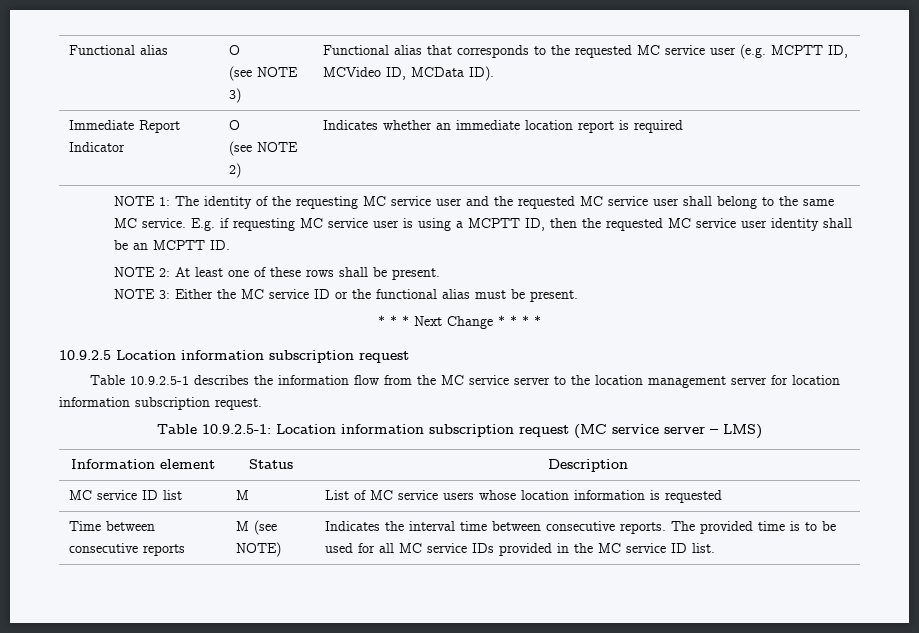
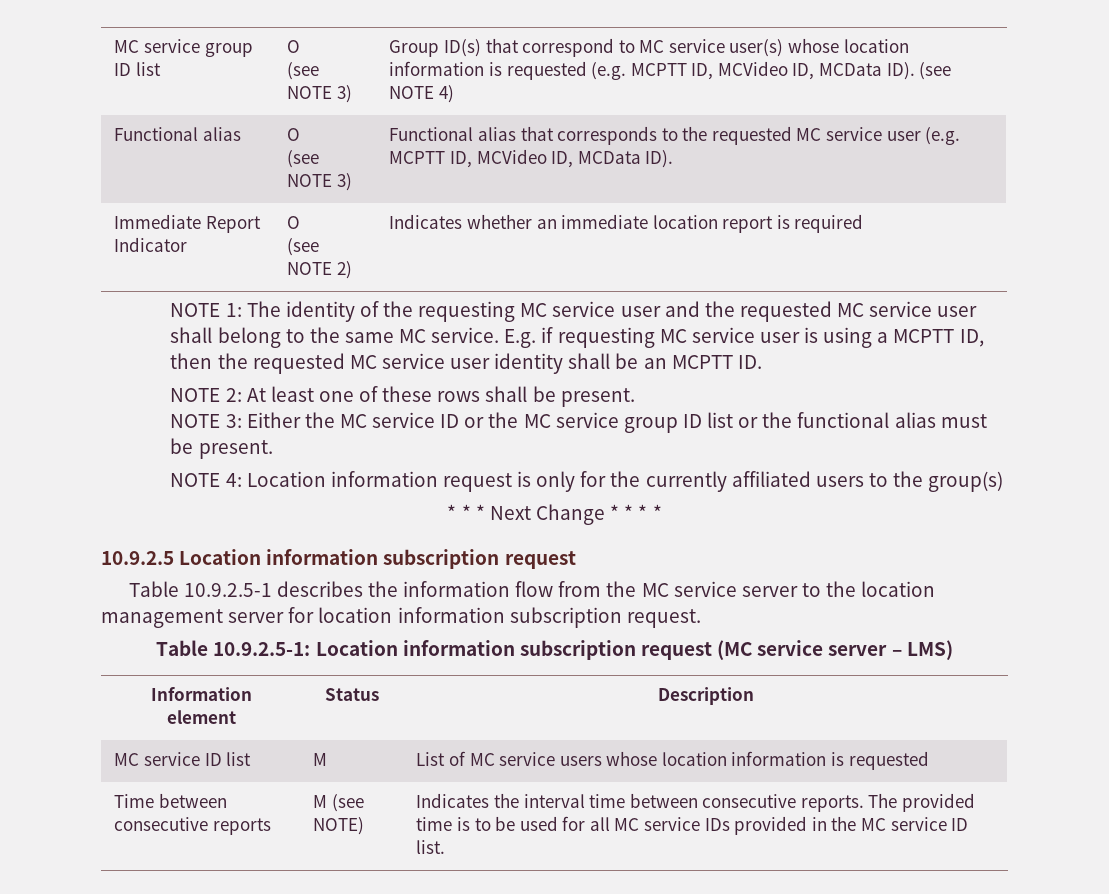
(69, 50) none -> [114,39,253,57] [114,62,161,76] [287,40,301,53] [287,62,320,80] [287,85,352,103] [389,38,909,57] [389,61,952,80] [389,85,454,103] MC service group ID list | O // (see NOTE 3) | Group ID(s) that correspond to MC service user(s) whose location information is requested (e.g. MCPTT ID, MCVideo ID, MCData ID). (see NOTE 4) //
(371, 294) none -> [523,412,793,433] MC service group ID list or the
(578, 296) none -> [170,471,1004,492] // NOTE 4: Location information request is only for the currently affiliated users to the group(s)

